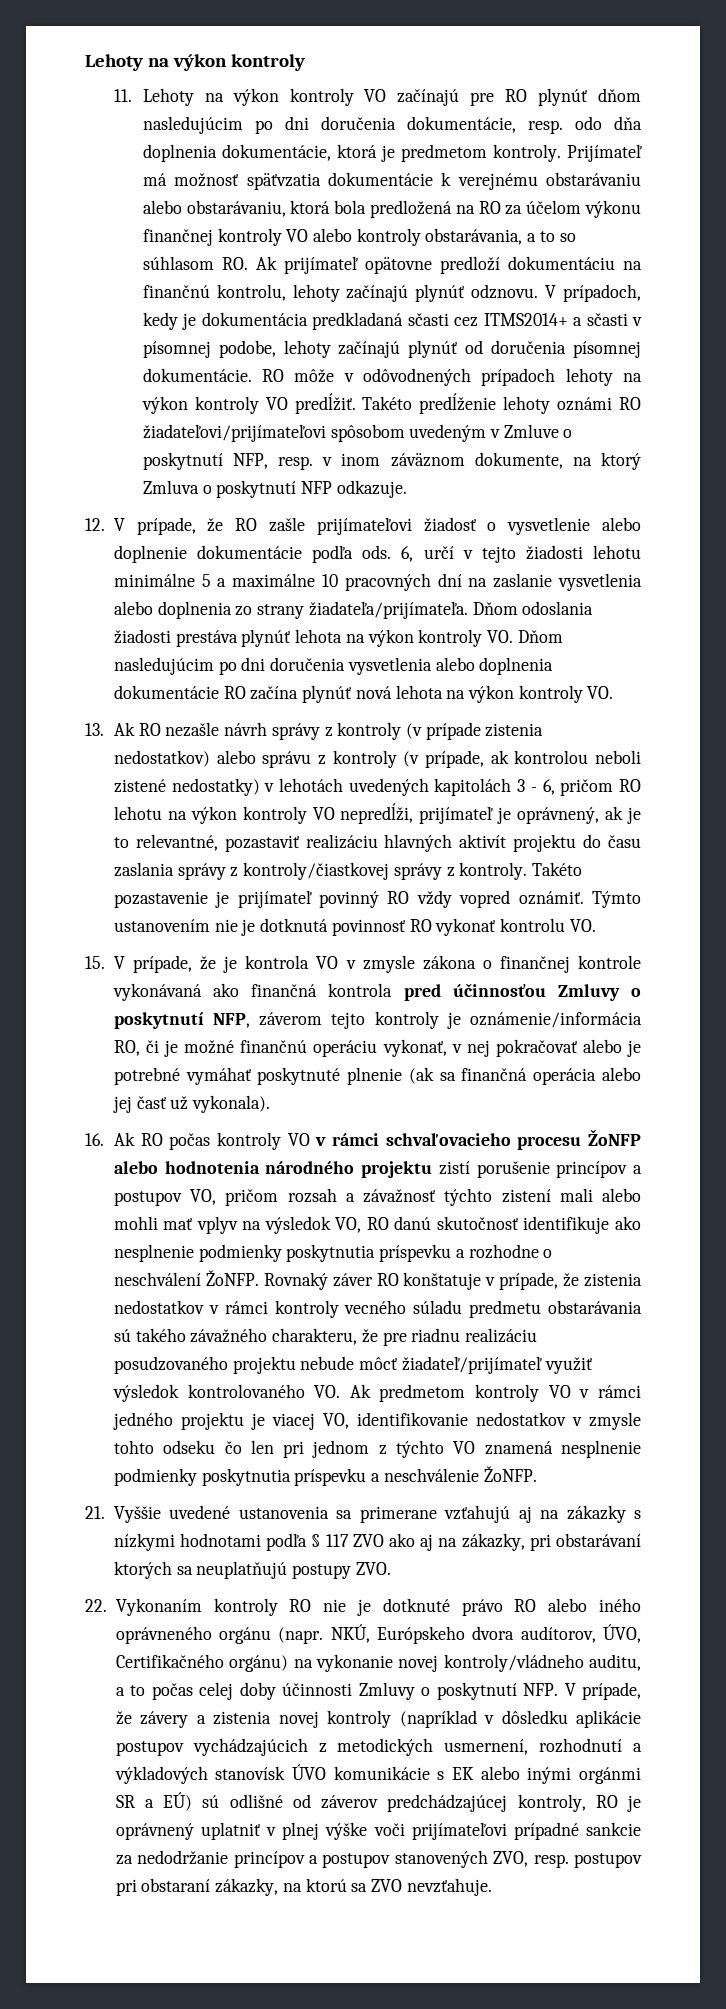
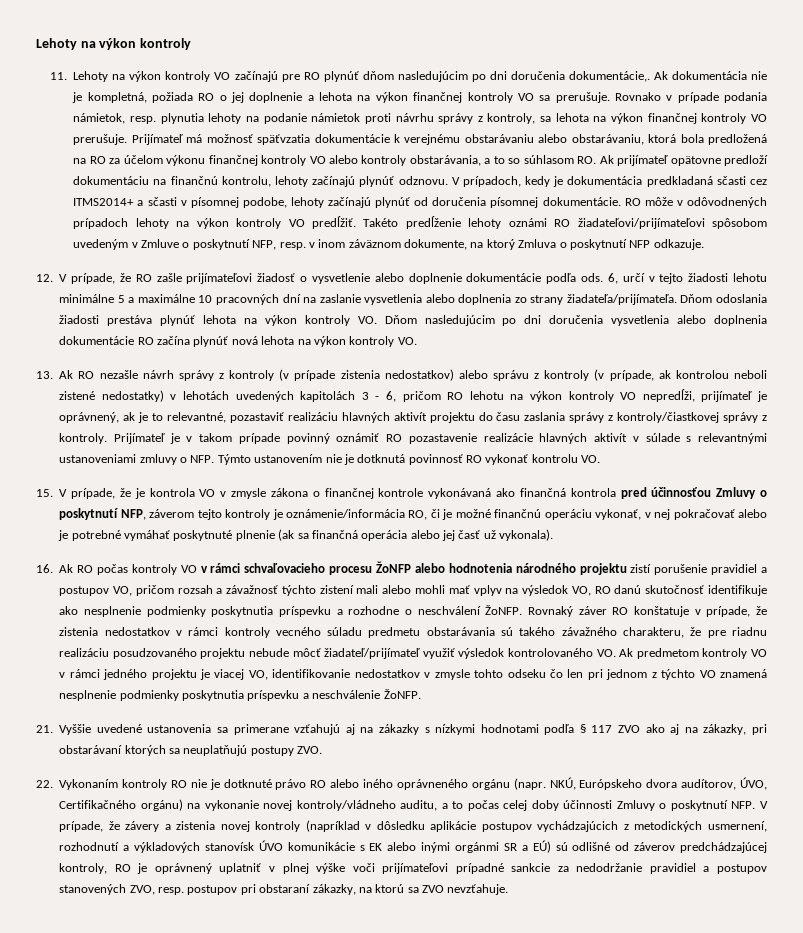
[406,116,642,134] [142,144,561,162] dokumentácie, resp. odo dňa doplnenia dokumentácie, ktorá je predmetom kontroly. -> [568,71,768,82] [72,92,768,103] [73,113,768,124] [73,134,128,145] dokumentácie,. Ak dokumentácia nie je kompletná, požiada RO o jej doplnenie a lehota na výkon finančnej kontroly VO sa prerušuje. Rovnako v prípade podania námietok, resp. plynutia lehoty na podanie námietok proti návrhu správy z kontroly, sa lehota na výkon finančnej kontroly VO prerušuje.
[531,862,582,876] [113,890,584,908] Takéto pozastavenie je prijímateľ povinný RO vždy vopred oznámiť. -> [113,433,767,444] [59,454,215,465] Prijímateľ je v takom prípade povinný oznámiť RO pozastavenie realizácie hlavných aktivít v súlade s relevantnými ustanoveniami zmluvy o NFP.
[556,1161,628,1178] princípov -> [711,564,758,575] pravidiel
[233,1851,305,1868] princípov -> [649,863,696,874] pravidiel

